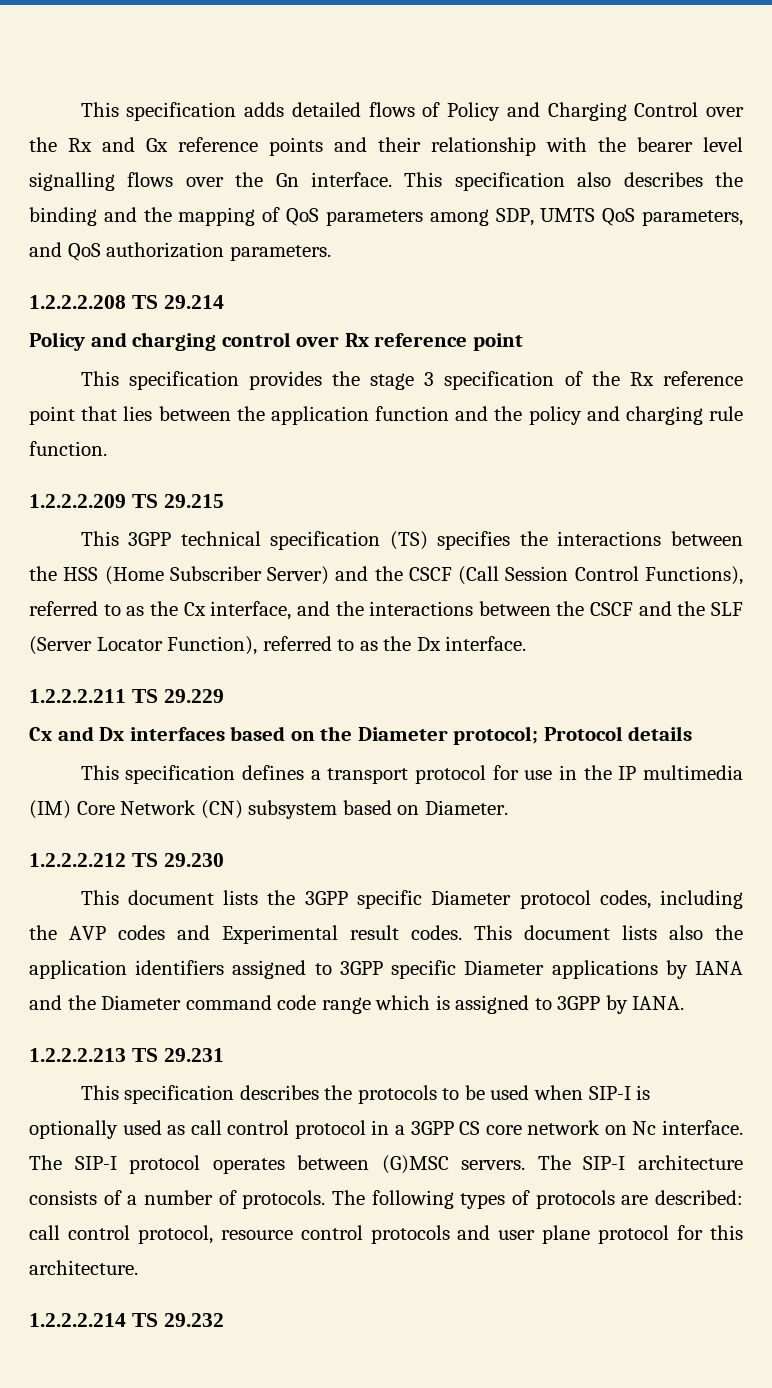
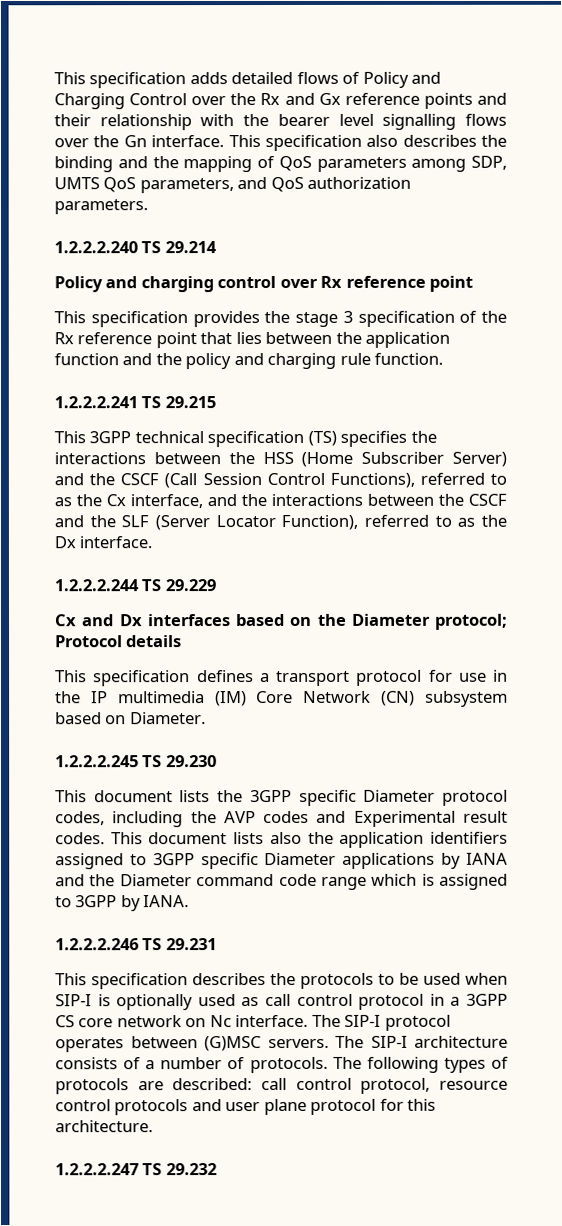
[29,295,126,309] 1.2.2.2.208 -> [54,241,138,254] 1.2.2.2.240
[29,494,126,508] 1.2.2.2.209 -> [54,396,138,409] 1.2.2.2.241
[29,689,126,703] 1.2.2.2.211 -> [54,579,139,592] 1.2.2.2.244
[29,853,126,867] 1.2.2.2.212 -> [55,755,139,768] 1.2.2.2.245
[29,1048,126,1062] 1.2.2.2.213 -> [55,938,139,951] 1.2.2.2.246
[29,1313,126,1327] 1.2.2.2.214 -> [55,1163,139,1176] 1.2.2.2.247

